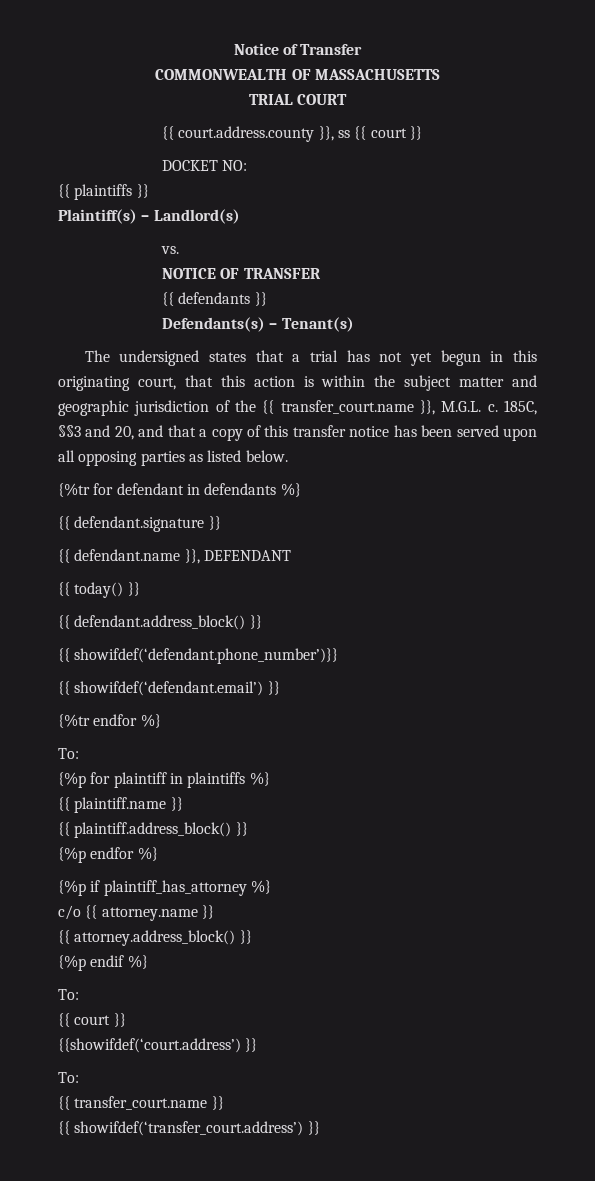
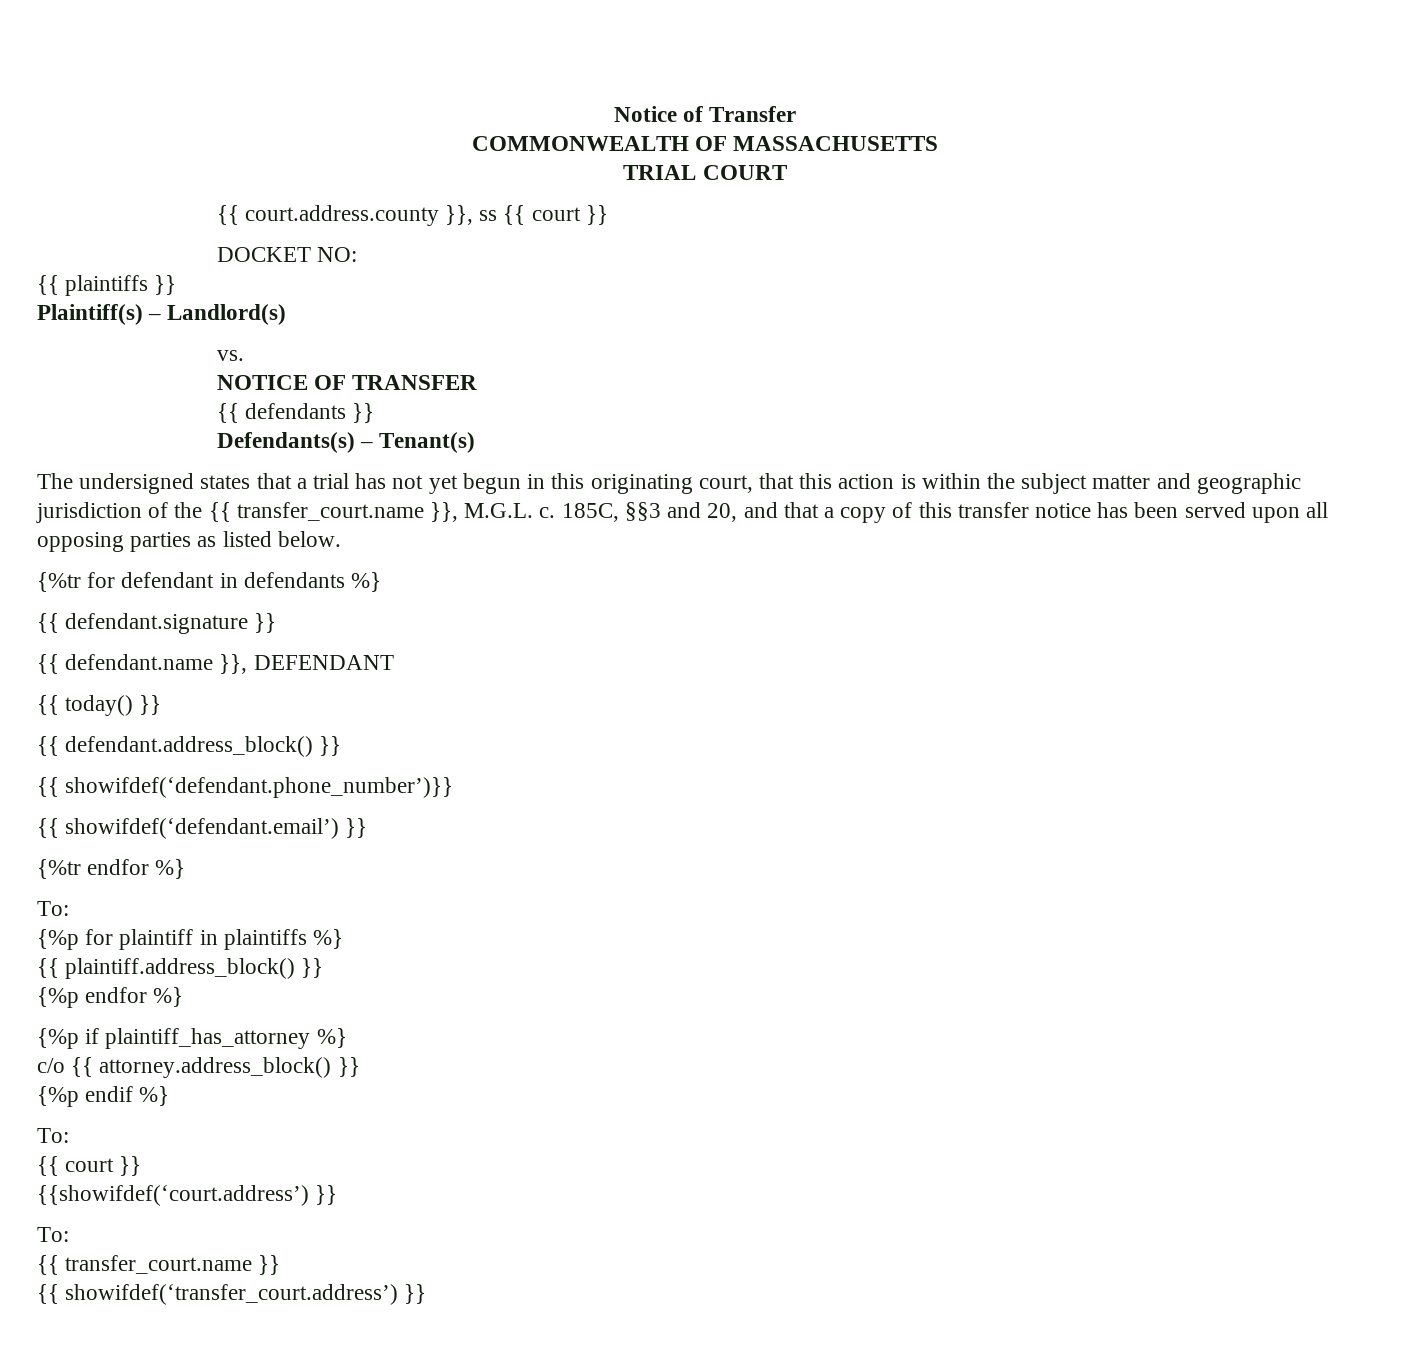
[58,797,183,813] // {{ plaintiff.name }} -> (344, 939) none
[101,905,214,921] [58,930,70,944] attorney.name }} // {{ -> (94, 1067) none

